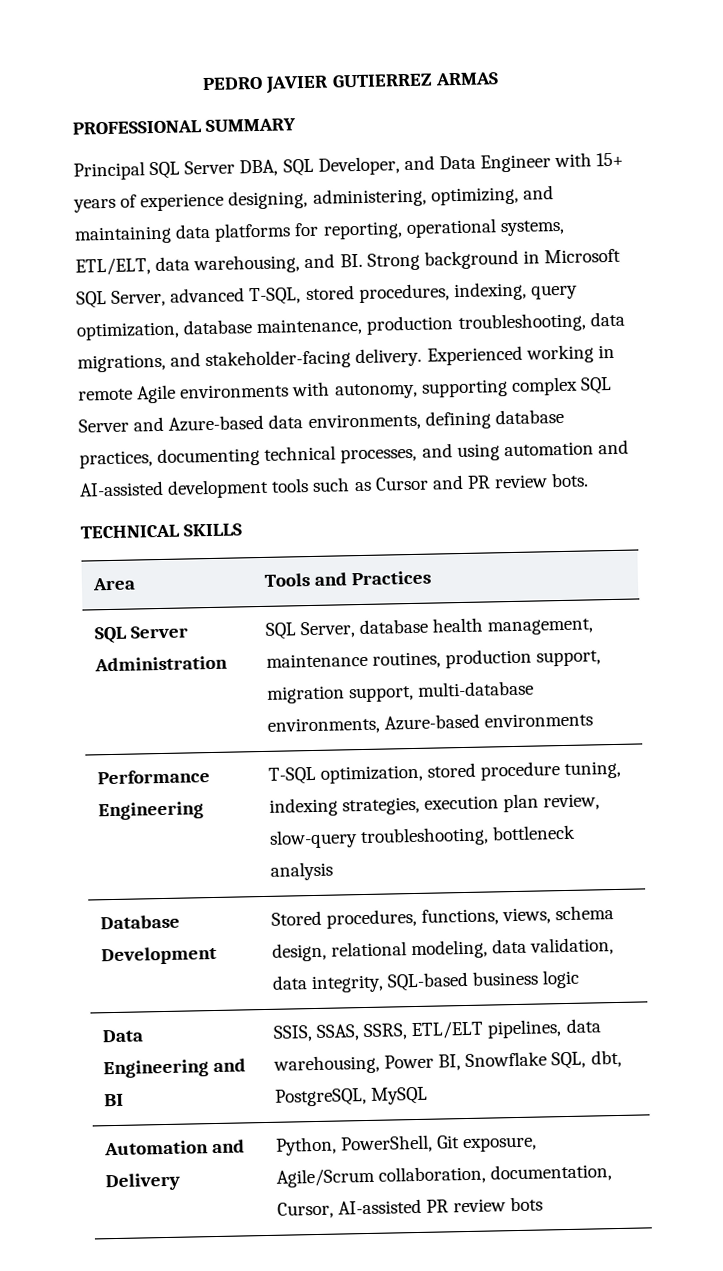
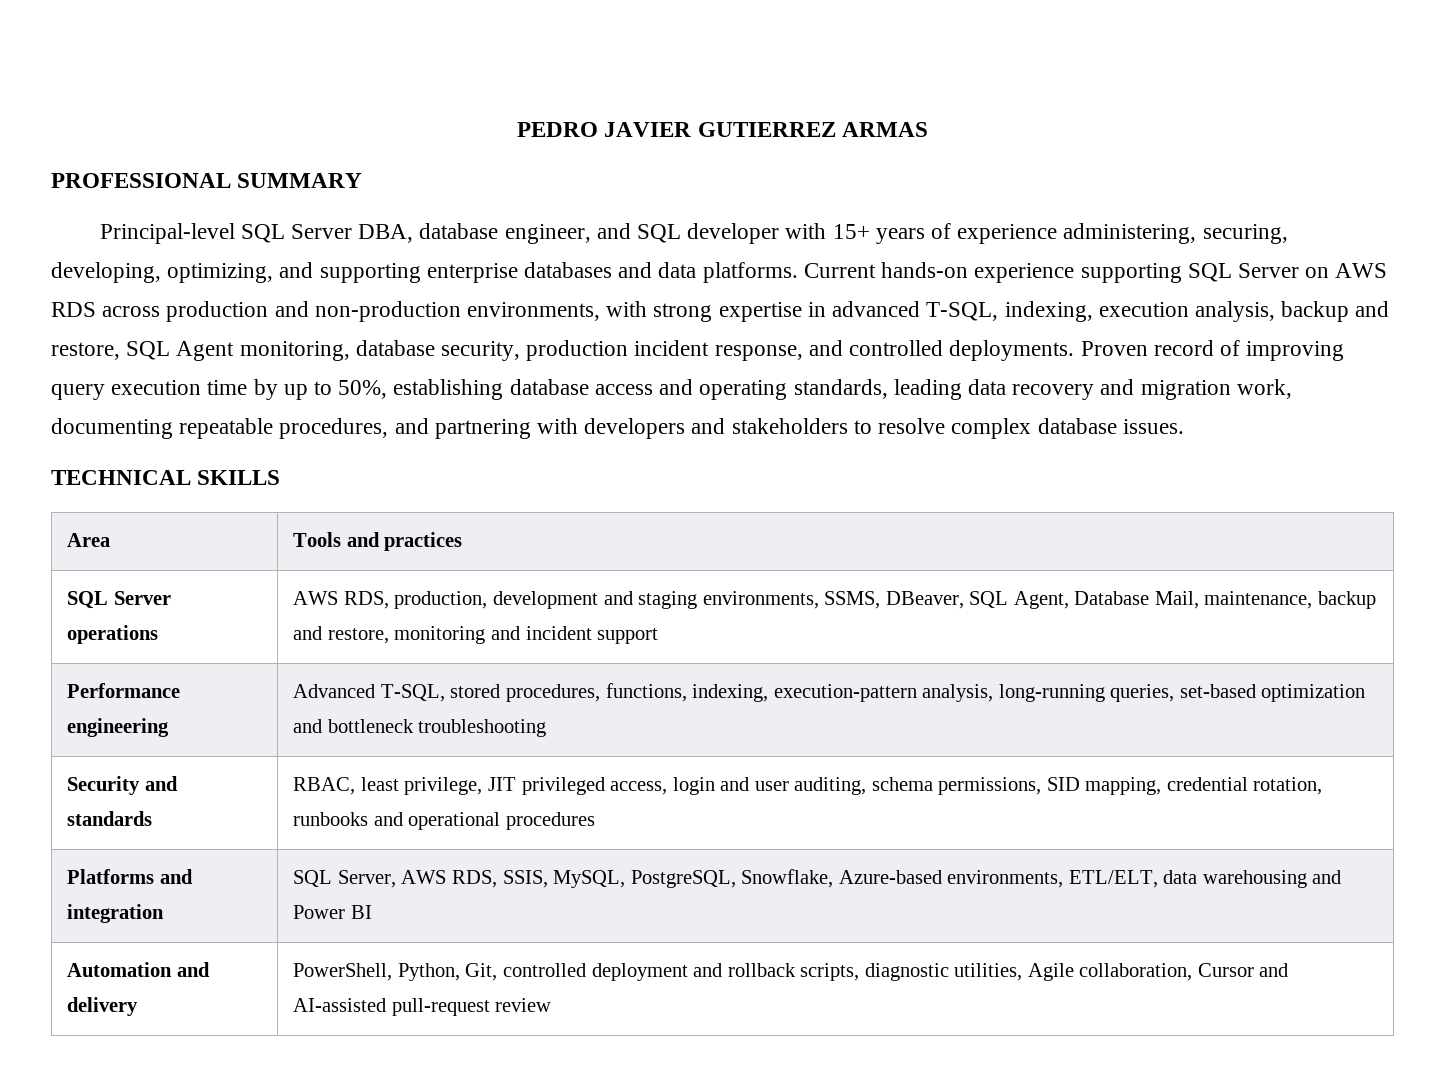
[73,161,145,181] Principal -> [99,223,235,244] Principal-level
[282,154,552,177] SQL Developer, and Data Engineer -> [419,223,780,244] database engineer, and SQL developer
[228,185,554,210] [74,218,565,245] [75,248,622,276] [76,281,578,309] [76,311,625,341] [77,344,615,373] [78,376,612,404] [78,408,564,433] [79,439,629,469] [79,472,590,499] designing, administering, optimizing, and maintaining data platforms for reporting, operational systems, ETL/ELT, data warehousing, and BI. Strong background in Microsoft SQL Server, advanced T-SQL, stored procedures, indexing, query optimization, database maintenance, production troubleshooting, data migrations, and stakeholder-facing delivery. Experienced working in remote Agile environments with autonomy, supporting complex SQL Server and Azure-based data environments, defining database practices, documenting technical processes, and using automation and AI-assisted development tools such as Cursor and PR review bots. -> [1063,223,1288,244] [51,262,1388,283] [51,301,1390,322] [51,340,1345,361] [51,379,1292,400] [51,418,1184,439] administering, securing, developing, optimizing, and supporting enterprise databases and data platforms. Current hands-on experience supporting SQL Server on AWS RDS across production and non-production environments, with strong expertise in advanced T-SQL, indexing, execution analysis, backup and restore, SQL Agent monitoring, database security, production incident response, and controlled deployments. Proven record of improving query execution time by up to 50%, establishing database access and operating standards, leading data recovery and migration work, documenting repeatable procedures, and partnering with developers and stakeholders to resolve complex database issues.
[351,570,432,586] [93,625,189,644] [93,655,228,672] [264,617,595,640] [265,648,602,669] [266,680,535,704] [266,712,594,735] [96,769,210,785] [97,801,204,821] [267,760,622,785] [268,793,601,817] [268,824,577,849] [269,861,333,881] [99,914,180,930] [100,945,217,966] [270,905,615,929] [271,937,615,962] [271,969,581,994] [101,1029,144,1043] [102,1058,246,1079] [103,1093,124,1107] [272,1018,601,1042] [272,1049,622,1075] [274,1086,428,1107] [103,1139,245,1156] [104,1172,180,1192] [274,1134,538,1156] [275,1163,613,1188] [276,1196,544,1219] Practices // SQL Server Administration | SQL Server, database health management, maintenance routines, production support, migration support, multi-database environments, Azure-based environments // Performance Engineering | T-SQL optimization, stored procedure tuning, indexing strategies, execution plan review, slow-query troubleshooting, bottleneck analysis // Database Development | Stored procedures, functions, views, schema design, relational modeling, data validation, data integrity, SQL-based business logic // Data Engineering and BI | SSIS, SSAS, SSRS, ETL/ELT pipelines, data warehousing, Power BI, Snowflake SQL, dbt, PostgreSQL, MySQL // Automation and Delivery | Python, PowerShell, Git exposure, Agile/Scrum collaboration, documentation, Cursor, AI-assisted PR review bots -> [384,532,463,551] [67,591,171,609] [67,625,159,644] [293,591,1376,609] [293,626,659,644] [67,683,181,698] [67,718,170,737] [293,683,1366,702] [293,719,547,737] [67,776,178,795] [67,811,153,826] [293,777,1323,795] [293,812,595,830] [67,869,193,884] [67,904,165,923] [293,869,1342,888] [293,905,372,919] [67,962,210,977] [67,997,139,1016] [293,963,1289,981] [293,998,552,1016] practices // SQL Server operations | AWS RDS, production, development and staging environments, SSMS, DBeaver, SQL Agent, Database Mail, maintenance, backup and restore, monitoring and incident support // Performance engineering | Advanced T-SQL, stored procedures, functions, indexing, execution-pattern analysis, long-running queries, set-based optimization and bottleneck troubleshooting // Security and standards | RBAC, least privilege, JIT privileged access, login and user auditing, schema permissions, SID mapping, credential rotation, runbooks and operational procedures // Platforms and integration | SQL Server, AWS RDS, SSIS, MySQL, PostgreSQL, Snowflake, Azure-based environments, ETL/ELT, data warehousing and Power BI // Automation and delivery | PowerShell, Python, Git, controlled deployment and rollback scripts, diagnostic utilities, Agile collaboration, Cursor and AI-assisted pull-request review

